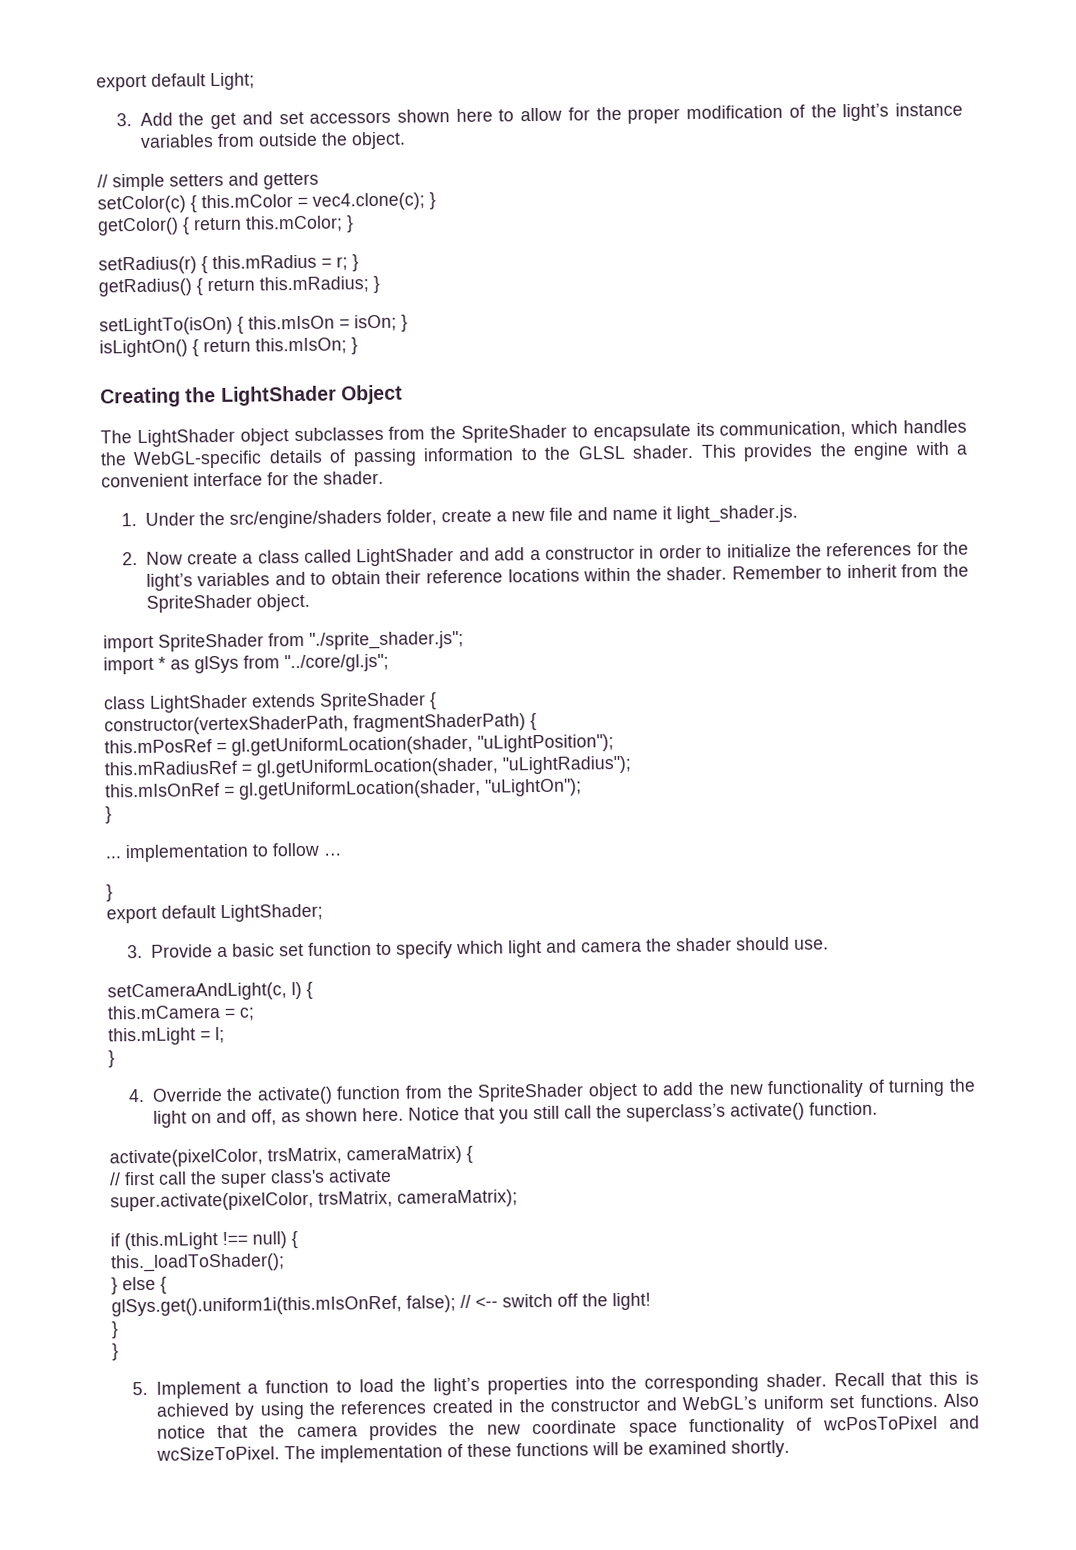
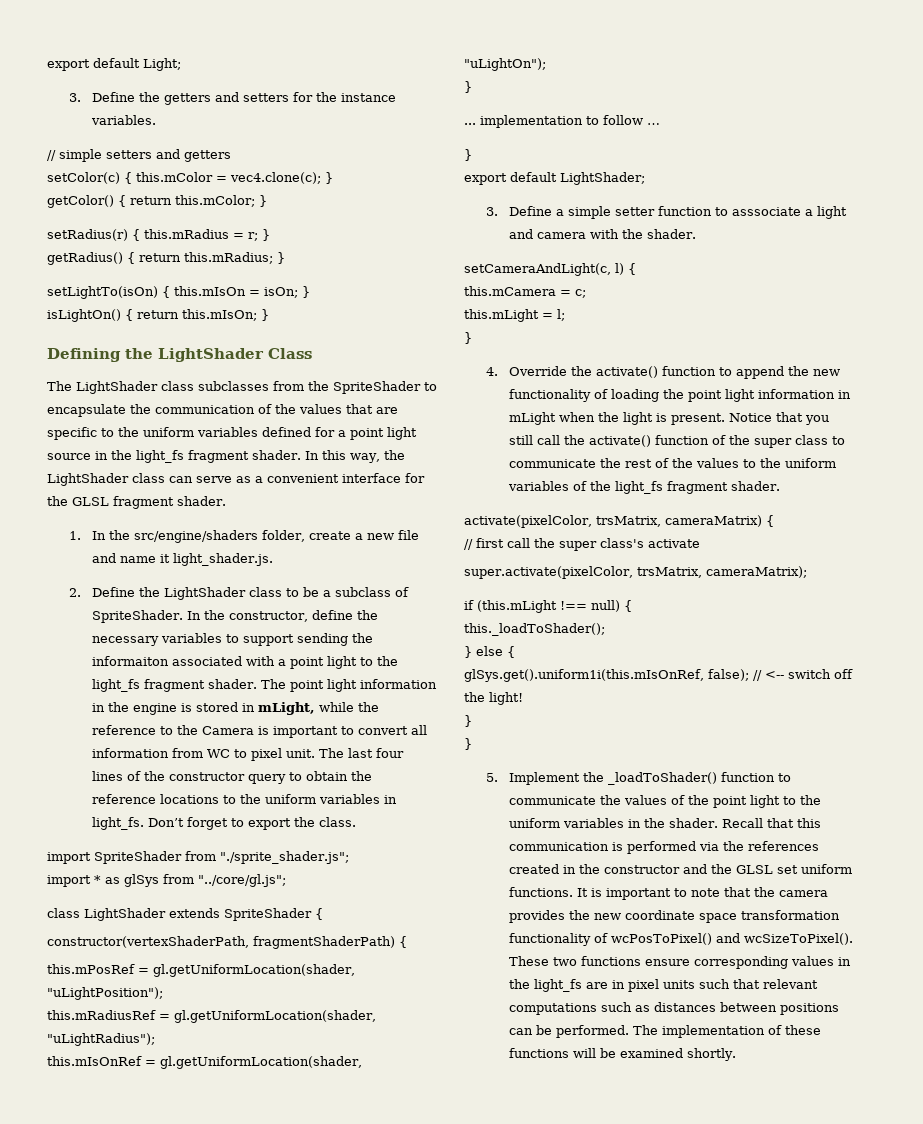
[139,102,963,130] [139,131,406,150] Add the get and set accessors shown here to allow for the proper modification of the light’s instance variables from outside the object. -> [91,92,396,105] [90,115,156,125] Define the getters and setters for the instance variables.
[100,384,403,408] Creating the LightShader Object -> [47,348,312,362] Defining the LightShader Class
[239,428,289,446] object -> [161,381,194,391] class
[695,419,967,439] [100,441,950,470] its communication, which handles the WebGL-specific details of passing information to the GLSL shader. This provides the engine with -> [130,404,398,414] [47,427,417,440] [47,450,405,463] [47,473,251,486] the communication of the values that are specific to the uniform variables defined for a point light source in the light_fs fragment shader. In this way, the LightShader class can serve as
(319, 478) none -> [72,496,174,509] GLSL fragment
[144,512,195,526] Under -> [91,531,106,540] In
[145,541,969,567] [145,571,306,591] Now create a class called LightShader and add a constructor in order to initialize the references for the light’s variables and -> [91,587,409,600] [91,610,378,623] [91,633,373,646] [91,656,398,669] [91,679,437,692] [91,702,379,715] [91,725,427,738] [91,748,404,761] [91,771,286,784] Define the LightShader class to be a subclass of SpriteShader. In the constructor, define the necessary variables to support sending the informaiton associated with a point light to the light_fs fragment shader. The point light information in the engine is stored in mLight, while the reference to the Camera is important to convert all information from WC to pixel unit. The last four lines of the constructor query
[385,570,422,584] their -> [350,771,372,781] the
[583,563,969,582] [145,593,310,613] within the shader. Remember to inherit from the SpriteShader object. -> [222,794,397,804] [91,817,356,830] to the uniform variables in light_fs. Don’t forget to export the class.
[150,936,829,959] Provide a basic set function to specify which light and camera the shader should use. -> [508,206,847,219] [508,229,696,239] Define a simple setter function to asssociate a light and camera with the shader.
[405,1078,977,1102] [152,1107,404,1128] from the SpriteShader object to add the new functionality of turning the light on and off, as shown here. -> [718,366,840,379] [508,389,851,402] [508,412,725,425] to append the new functionality of loading the point light information in mLight when the light is present.
[625,1101,878,1122] superclass’s activate() function. -> [588,435,845,448] [508,458,836,468] [507,481,780,494] activate() function of the super class to communicate the rest of the values to the uniform variables of the light_fs fragment shader.
[247,1371,980,1396] [155,1401,305,1420] a function to load the light’s properties into the corresponding shader. Recall that this is achieved by using -> [582,772,791,785] [508,795,821,808] [508,818,821,828] [508,841,719,854] the _loadToShader() function to communicate the values of the point light to the uniform variables in the shader. Recall that this communication is performed via
[682,1393,980,1411] [156,1425,206,1439] WebGL’s uniform set functions. Also notice -> [710,864,852,874] [508,887,720,900] the GLSL set uniform functions. It is important to note
[688,1415,980,1437] [155,1446,280,1461] functionality of wcPosToPixel and wcSizeToPixel. -> [740,910,840,920] [508,933,853,946] [508,956,851,969] [508,979,818,992] [508,1002,839,1015] [508,1025,629,1038] transformation functionality of wcPosToPixel() and wcSizeToPixel(). These two functions ensure corresponding values in the light_fs are in pixel units such that relevant computations such as distances between positions can be performed.

